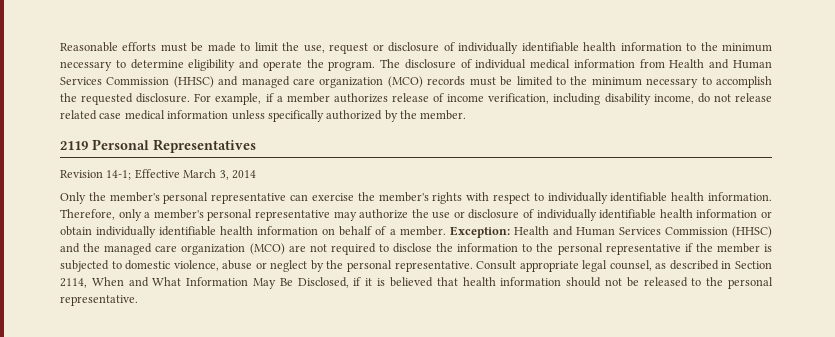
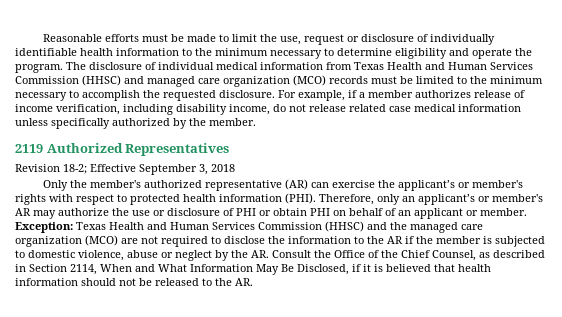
(665, 63) none -> [354,62,384,70] Texas
[92,139,149,150] Personal -> [46,143,123,153] Authorized
[106,169,256,180] 14-1; Effective March 3, 2014 -> [63,164,235,175] 18-2; Effective September 3, 2018
[163,192,287,204] personal representative -> [144,179,309,191] authorized representative (AR)
(375, 196) none -> [398,180,471,191] applicant’s or
[547,192,772,204] [60,209,330,221] individually identifiable health information. Therefore, only a member's personal representative -> [130,193,543,205] [15,208,31,216] protected health information (PHI). Therefore, only an applicant’s or member's AR
[536,209,772,221] [60,226,396,238] individually identifiable health information or obtain individually identifiable health information on behalf of a -> [236,208,478,219] PHI or obtain PHI on behalf of an applicant or
(510, 232) none -> [76,222,106,230] Texas
[557,243,681,255] personal representative -> [387,236,403,244] AR
[346,260,652,272] personal representative. Consult appropriate legal counsel, -> [251,250,476,261] AR. Consult the Office of the Chief Counsel,
[728,277,774,289] [60,295,138,306] personal representative. -> [235,278,253,286] AR.

